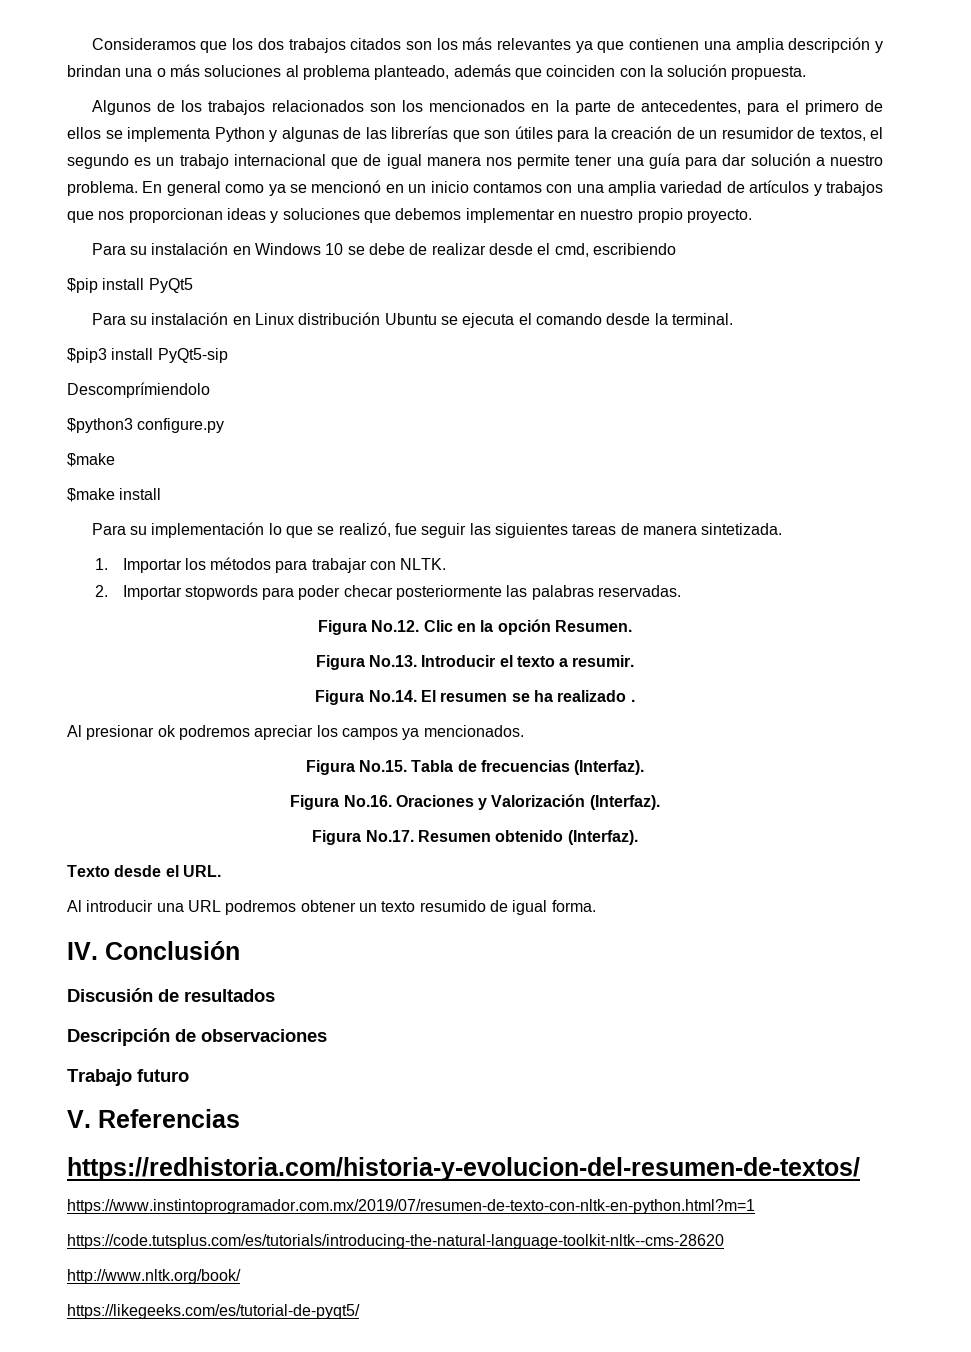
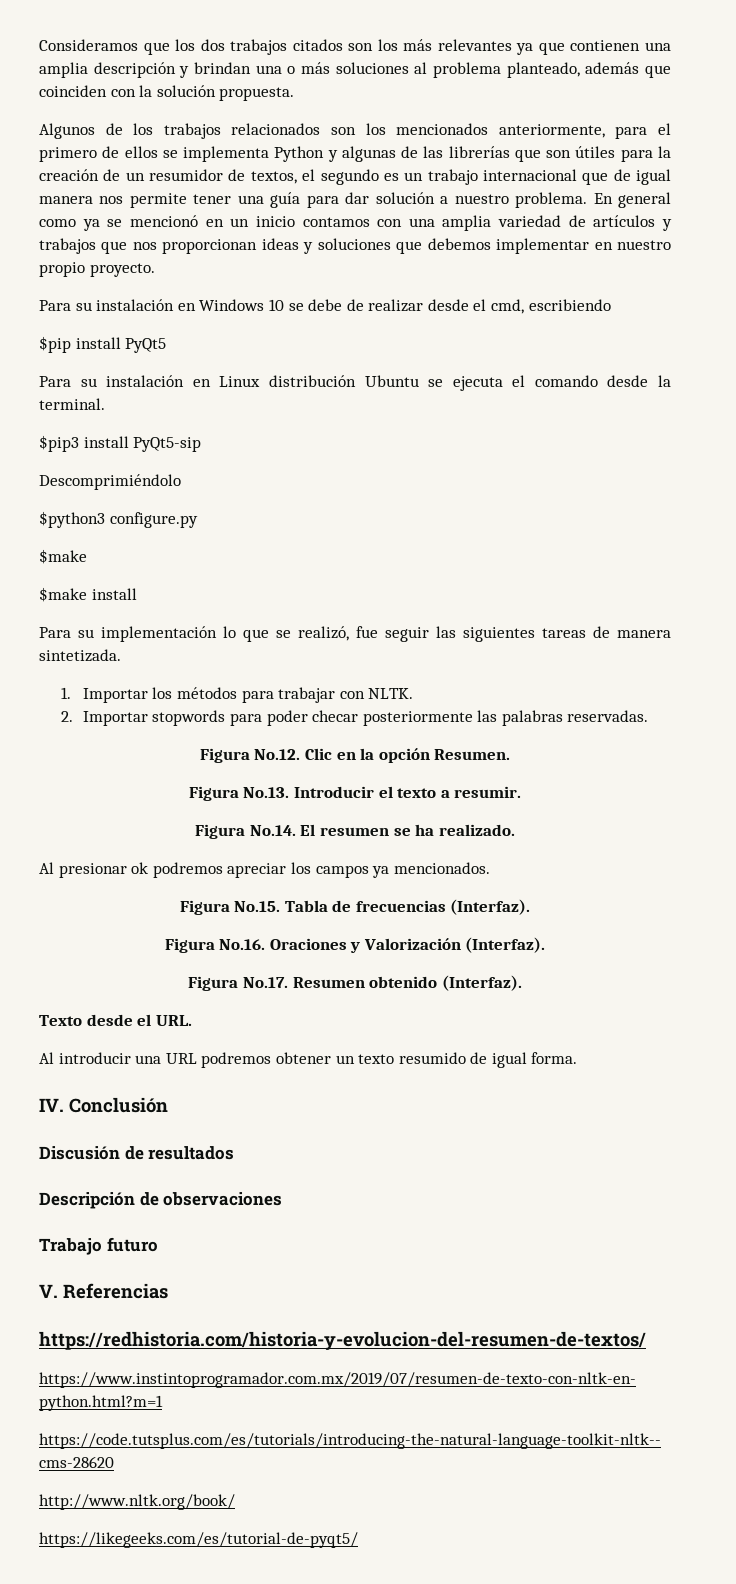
[531,100,742,115] en la parte de antecedentes, -> [498,124,605,138] anteriormente,
[67,382,210,398] Descomprímiendolo -> [39,474,181,490] Descomprimiéndolo
[557,690,635,702] realizado . -> [438,824,515,836] realizado.

